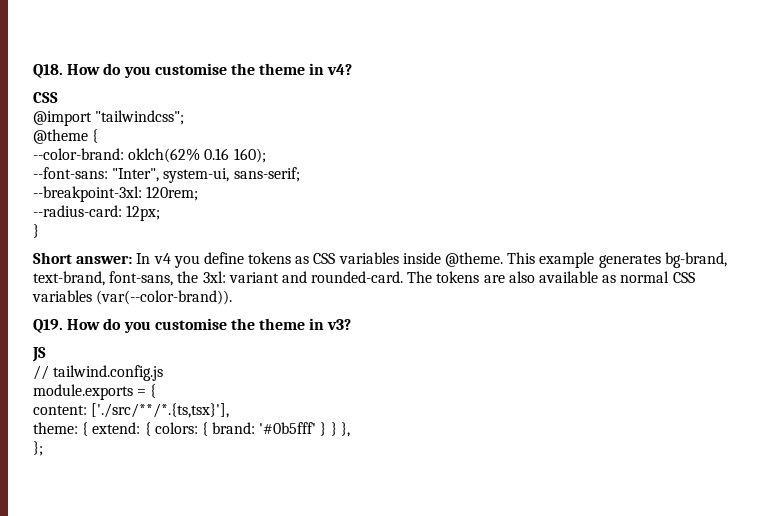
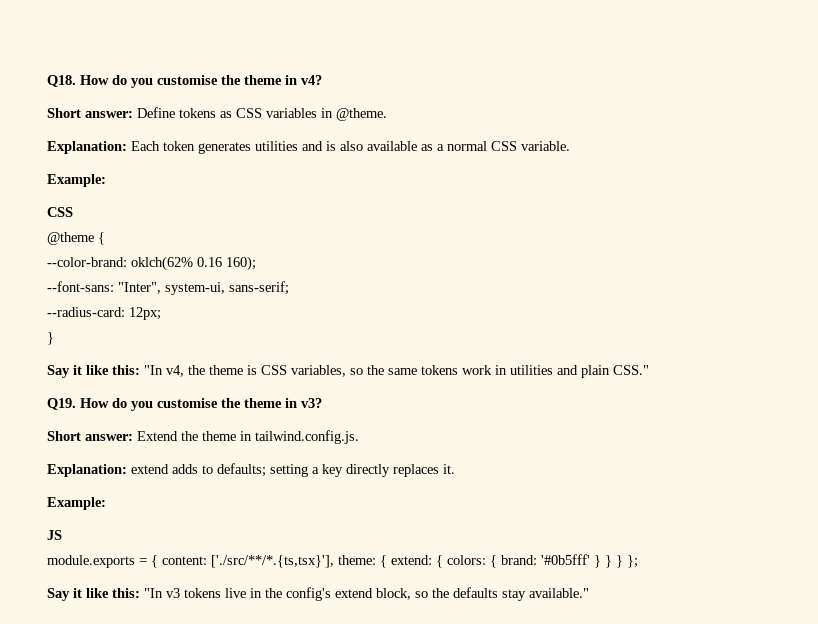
[33,92,58,103] [33,110,185,126] CSS // @import "tailwindcss"; -> [47,107,387,121] [47,141,570,154] [47,174,106,187] [47,207,73,217] Short answer: Define tokens as CSS variables in @theme. // Explanation: Each token generates utilities and is also available as a normal CSS variable. // Example: // CSS
[33,186,199,202] // --breakpoint-3xl: 120rem; -> (289, 288) none
[33,252,727,268] [33,271,695,286] [32,290,233,305] Short answer: In v4 you define tokens as CSS variables inside @theme. This example generates bg-brand, text-brand, font-sans, the 3xl: variant and rounded-card. The tokens are also available as normal CSS variables (var(--color-brand)). -> [47,365,649,378] Say it like this: "In v4, the theme is CSS variables, so the same tokens work in utilities and plain CSS."
(352, 324) none -> [47,430,359,444] [47,463,455,477] [47,497,106,510] // Short answer: Extend the theme in tailwind.config.js. // Explanation: extend adds to defaults; setting a key directly replaces it. // Example:
[33,365,164,381] // // tailwind.config.js -> (62, 535) none
(157, 391) // -> (158, 561) none
(230, 410) // -> (334, 561) none
[340,422,350,437] [33,441,43,456] }, // }; -> [616,555,638,568] [47,587,589,601] } }; // Say it like this: "In v3 tokens live in the config's extend block, so the defaults stay available."

